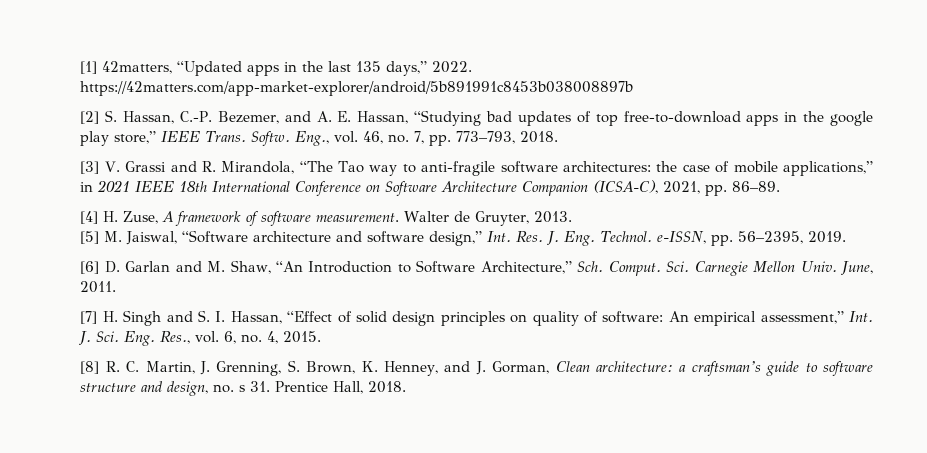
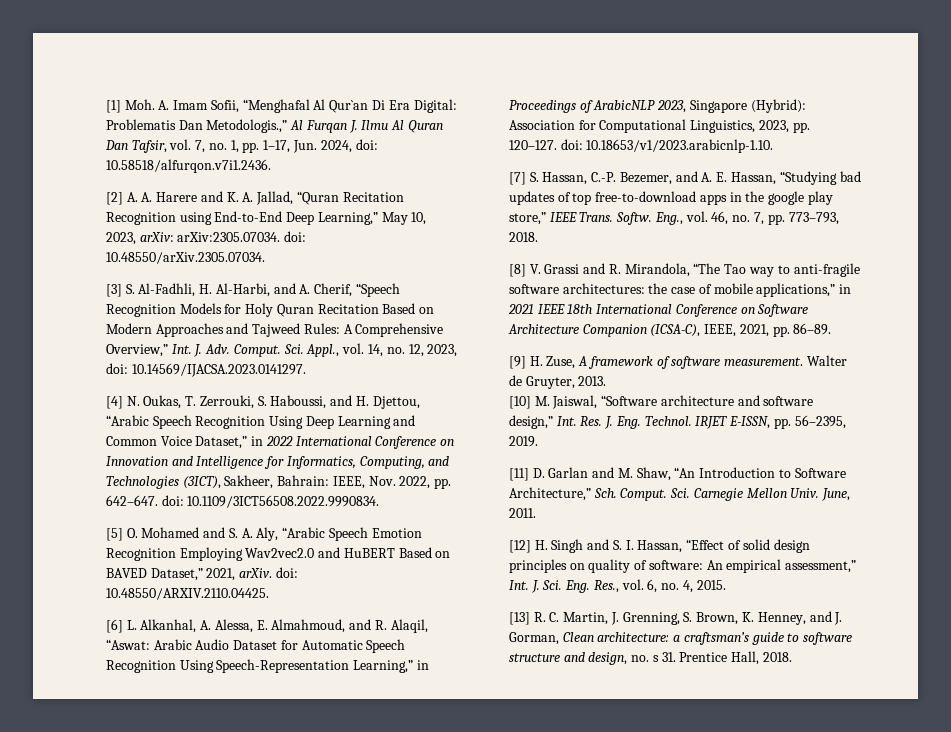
[102,61,473,76] [80,81,634,96] [80,111,100,124] 42matters, “Updated apps in the last 135 days,” 2022. https://42matters.com/app-market-explorer/android/5b891991c8453b038008897b // [2] -> [124,99,457,113] [105,119,443,133] [104,139,378,153] [105,159,271,173] [105,191,404,205] [105,211,427,225] [105,231,307,245] [105,252,265,264] [105,283,400,297] [105,303,435,317] [105,323,444,337] [105,343,458,357] [105,363,306,377] [105,395,420,409] [105,415,416,429] [105,436,455,449] [105,456,450,469] [105,475,452,489] [105,495,380,508] [105,527,422,541] [105,547,451,561] [105,567,298,581] [105,588,269,600] [105,619,428,633] [105,639,406,653] [105,659,429,673] [508,99,806,113] [508,119,810,133] [508,139,774,153] [508,172,526,185] Moh. A. Imam Sofii, “Menghafal Al Qur`an Di Era Digital: Problematis Dan Metodologis.,” Al Furqan J. Ilmu Al Quran Dan Tafsir, vol. 7, no. 1, pp. 1–17, Jun. 2024, doi: 10.58518/alfurqon.v7i1.2436. // [2] A. A. Harere and K. A. Jallad, “Quran Recitation Recognition using End-to-End Deep Learning,” May 10, 2023, arXiv: arXiv:2305.07034. doi: 10.48550/arXiv.2305.07034. // [3] S. Al-Fadhli, H. Al-Harbi, and A. Cherif, “Speech Recognition Models for Holy Quran Recitation Based on Modern Approaches and Tajweed Rules: A Comprehensive Overview,” Int. J. Adv. Comput. Sci. Appl., vol. 14, no. 12, 2023, doi: 10.14569/IJACSA.2023.0141297. // [4] N. Oukas, T. Zerrouki, S. Haboussi, and H. Djettou, “Arabic Speech Recognition Using Deep Learning and Common Voice Dataset,” in 2022 International Conference on Innovation and Intelligence for Informatics, Computing, and Technologies (3ICT), Sakheer, Bahrain: IEEE, Nov. 2022, pp. 642–647. doi: 10.1109/3ICT56508.2022.9990834. // [5] O. Mohamed and S. A. Aly, “Arabic Speech Emotion Recognition Employing Wav2vec2.0 and HuBERT Based on BAVED Dataset,” 2021, arXiv. doi: 10.48550/ARXIV.2110.04425. // [6] L. Alkanhal, A. Alessa, E. Almahmoud, and R. Alaqil, “Aswat: Arabic Audio Dataset for Automatic Speech Recognition Using Speech-Representation Learning,” in Proceedings of ArabicNLP 2023, Singapore (Hybrid): Association for Computational Linguistics, 2023, pp. 120–127. doi: 10.18653/v1/2023.arabicnlp-1.10. // [7]
[80,161,100,174] [3] -> [508,264,526,277] [8]
(659, 187) none -> [704,324,737,337] IEEE,
[80,211,99,224] [4] -> [508,356,526,369] [9]
[80,231,100,244] [5] -> [508,396,531,409] [10]
[657,231,707,244] e-ISSN, -> [695,416,771,429] IRJET E-ISSN,
[80,261,100,274] [6] -> [508,468,529,481] [11]
[80,311,98,324] [7] -> [508,540,531,553] [12]
[80,361,100,374] [8] -> [508,612,530,625] [13]

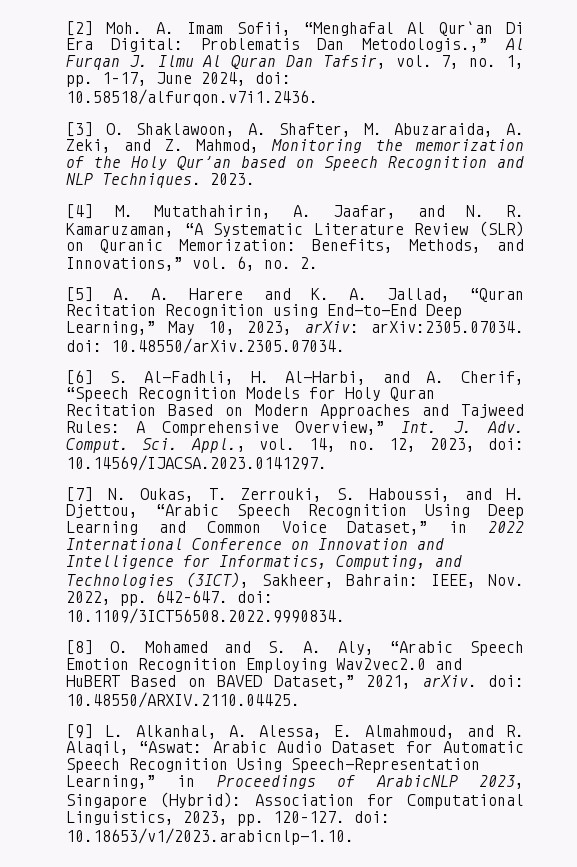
[105,100,121,113] [1] -> [66,21,94,36] [2]
[292,140,317,153] Jun. -> [156,72,193,84] June
[105,192,123,205] [2] -> [66,122,524,137] [66,139,524,153] [66,156,524,171] [66,173,256,188] [66,204,524,219] [66,221,524,237] [66,239,524,253] [66,256,319,271] [66,287,94,302] [3] O. Shaklawoon, A. Shafter, M. Abuzaraida, A. Zeki, and Z. Mahmod, Monitoring the memorization of the Holy Qur’an based on Speech Recognition and NLP Techniques. 2023. // [4] M. Mutathahirin, A. Jaafar, and N. R. Kamaruzaman, “A Systematic Literature Review (SLR) on Quranic Memorization: Benefits, Methods, and Innovations,” vol. 6, no. 2. // [5]
[105,284,122,297] [3] -> [66,370,94,385] [6]
[105,396,123,409] [4] -> [66,487,94,502] [7]
[105,528,123,541] [5] -> [66,640,94,655] [8]
[105,619,123,633] [6] -> [66,724,94,739] [9]
[508,171,861,185] [508,191,833,205] [508,211,839,225] [508,232,538,242] [508,263,860,277] [508,283,852,297] [507,304,809,317] [507,323,832,337] [508,355,847,369] [508,375,607,389] [508,395,814,409] [508,415,846,429] [508,436,538,447] [508,467,846,481] [508,487,851,501] [508,508,536,518] [508,539,810,553] [508,559,857,573] [508,579,726,593] [508,611,843,625] [508,632,853,645] [508,651,792,665] // [7] S. Hassan, C.-P. Bezemer, and A. E. Hassan, “Studying bad updates of top free-to-download apps in the google play store,” IEEE Trans. Softw. Eng., vol. 46, no. 7, pp. 773–793, 2018. // [8] V. Grassi and R. Mirandola, “The Tao way to anti-fragile software architectures: the case of mobile applications,” in 2021 IEEE 18th International Conference on Software Architecture Companion (ICSA-C), IEEE, 2021, pp. 86–89. // [9] H. Zuse, A framework of software measurement. Walter de Gruyter, 2013. // [10] M. Jaiswal, “Software architecture and software design,” Int. Res. J. Eng. Technol. IRJET E-ISSN, pp. 56–2395, 2019. // [11] D. Garlan and M. Shaw, “An Introduction to Software Architecture,” Sch. Comput. Sci. Carnegie Mellon Univ. June, 2011. // [12] H. Singh and S. I. Hassan, “Effect of solid design principles on quality of software: An empirical assessment,” Int. J. Sci. Eng. Res., vol. 6, no. 4, 2015. // [13] R. C. Martin, J. Grenning, S. Brown, K. Henney, and J. Gorman, Clean architecture: a craftsman’s guide to software structure and design, no. s 31. Prentice Hall, 2018. -> (355, 836) none

